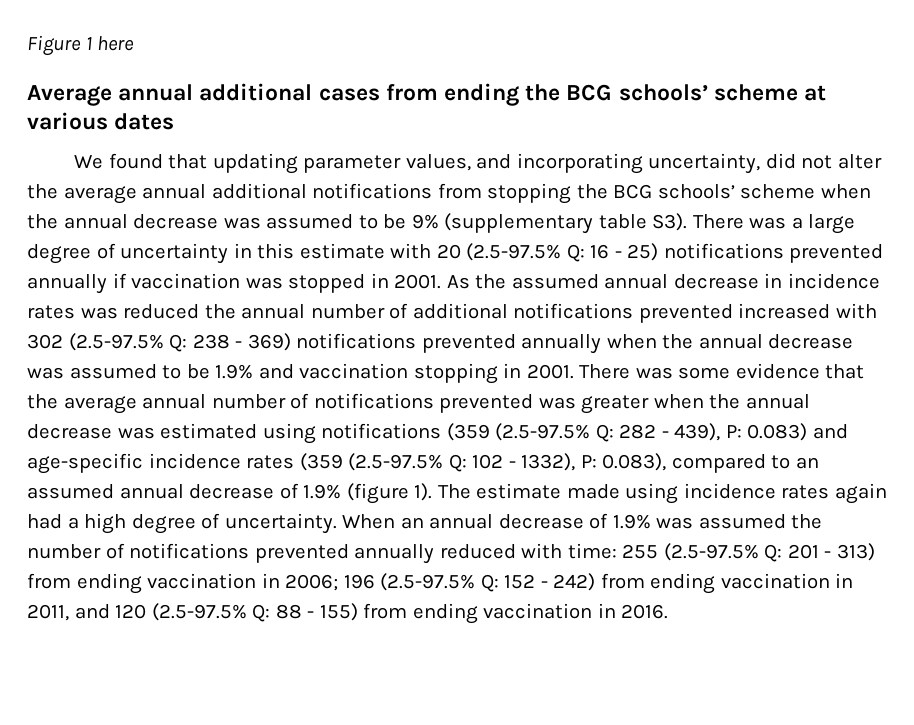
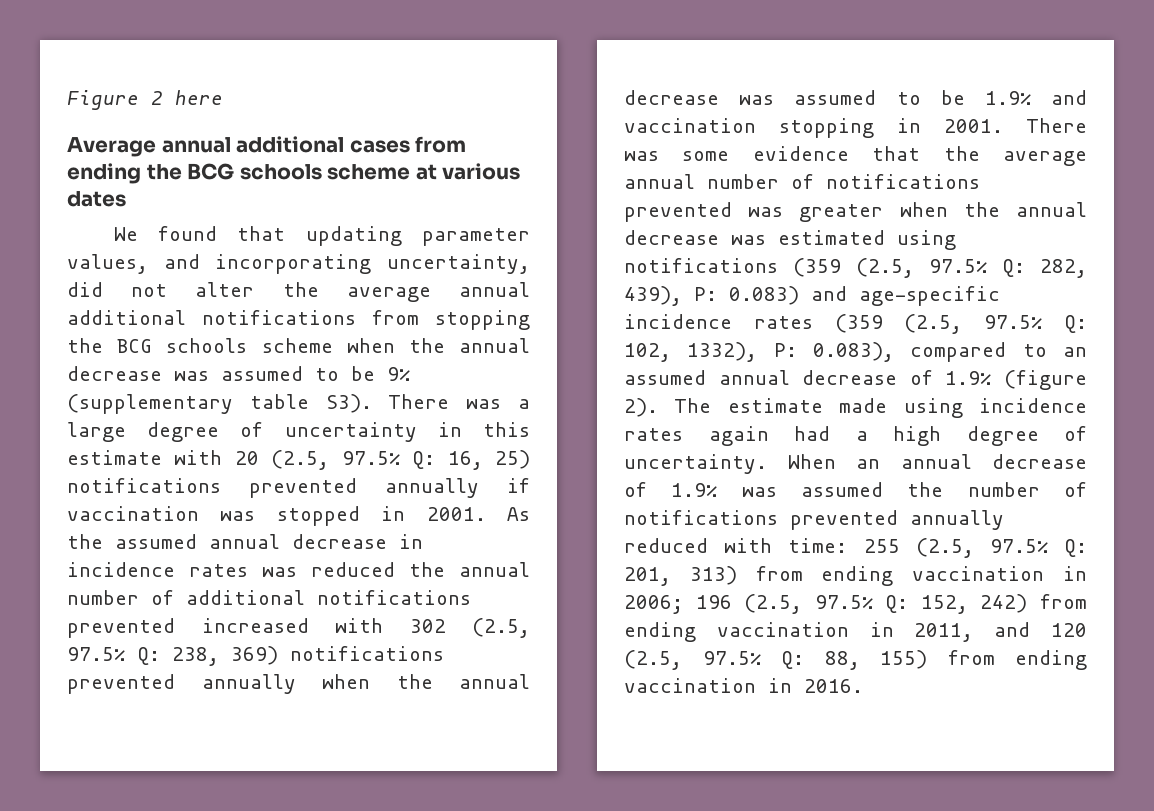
[85,37,92,50] 1 -> [151,91,163,105] 2
[618,84,708,101] schools’ -> [239,164,322,180] schools
[657,184,735,199] schools’ -> [166,338,248,353] schools
[466,243,622,262] (2.5-97.5% Q: 16 - -> [271,450,483,470] (2.5, 97.5% Q: 16,
[68,333,243,352] (2.5-97.5% Q: 238 - -> [472,618,530,638] [67,647,219,666] (2.5, 97.5% Q: 238,
[495,423,669,442] (2.5-97.5% Q: 282 - -> [856,258,1087,278] (2.5, 97.5% Q: 282,
[348,453,516,472] (2.5-97.5% Q: 102 - -> [904,314,1087,334] [624,343,671,362] (2.5, 97.5% Q: 102,
[414,483,433,501] 1). -> [624,398,658,417] 2).
[663,543,832,562] (2.5-97.5% Q: 201 - -> [915,538,1087,558] [624,567,671,586] (2.5, 97.5% Q: 201,
[380,573,548,592] (2.5-97.5% Q: 152 - -> [744,594,968,614] (2.5, 97.5% Q: 152,
[151,603,315,622] (2.5-97.5% Q: 88 - -> [624,650,860,670] (2.5, 97.5% Q: 88,

